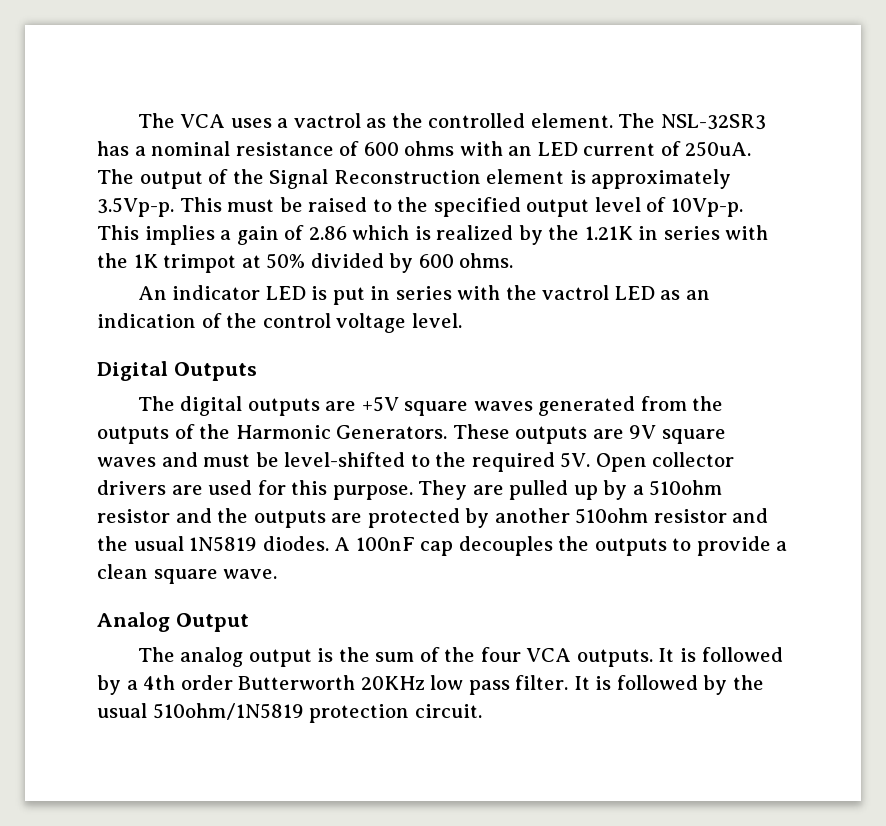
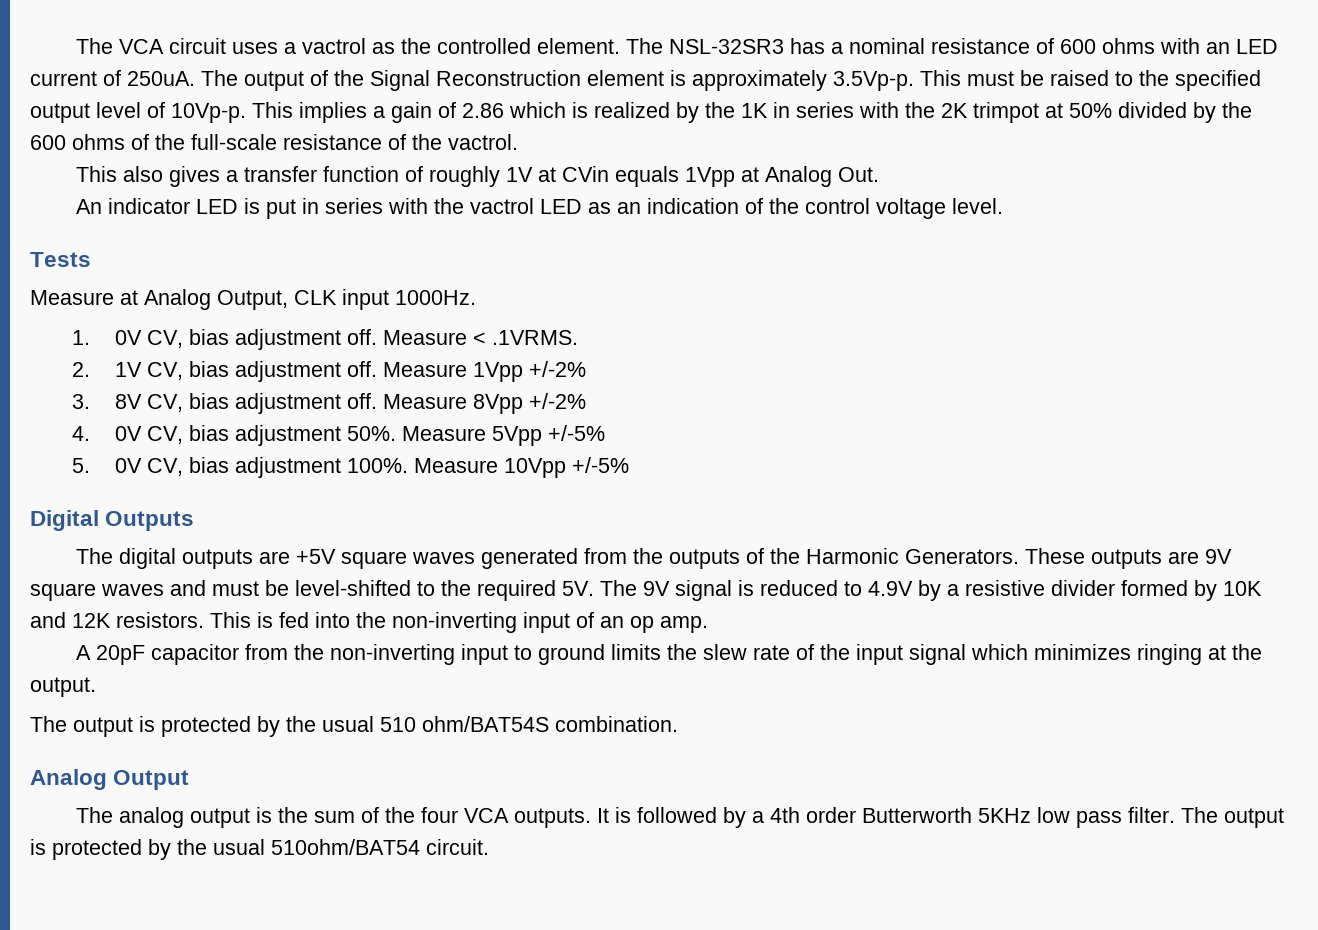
(226, 121) none -> [169,38,227,54] circuit
[584,225,769,240] [97,253,158,268] 1.21K in series with the 1K -> [741,102,968,118] 1K in series with the 2K
[418,253,514,268] 600 ohms. -> [1222,102,1252,118] [30,134,518,150] [76,166,880,187] the 600 ohms of the full-scale resistance of the vactrol. // This also gives a transfer function of roughly 1V at CVin equals 1Vpp at Analog Out.
(462, 320) none -> [30,252,91,267] [30,289,476,310] [72,329,578,350] [72,361,586,382] [72,393,586,414] [72,425,605,446] [72,457,629,478] // Tests // Measure at Analog Output, CLK input 1000Hz. // 1. 0V CV, bias adjustment off. Measure < .1VRMS. // 2. 1V CV, bias adjustment off. Measure 1Vpp +/-2% // 3. 8V CV, bias adjustment off. Measure 8Vpp +/-2% // 4. 0V CV, bias adjustment 50%. Measure 5Vpp +/-5% // 5. 0V CV, bias adjustment 100%. Measure 10Vpp +/-5%
[595,452,735,472] [97,480,723,500] [97,508,769,528] [97,536,788,556] [97,564,278,584] Open collector drivers are used for this purpose. They are pulled up by a 510ohm resistor and the outputs are protected by another 510ohm resistor and the usual 1N5819 diodes. A 100nF cap decouples the outputs to provide a clean square wave. -> [600,580,1262,601] [30,612,708,633] [76,644,1263,665] [30,677,96,697] [30,716,678,737] The 9V signal is reduced to 4.9V by a resistive divider formed by 10K and 12K resistors. This is fed into the non-inverting input of an op amp. // A 20pF capacitor from the non-inverting input to ground limits the slew rate of the input signal which minimizes ringing at the output. // The output is protected by the usual 510 ohm/BAT54S combination.
[360,676,425,690] 20KHz -> [978,808,1032,823] 5KHz
[573,675,764,695] [97,703,410,723] It is followed by the usual 510ohm/1N5819 protection -> [1181,807,1285,828] [30,839,420,860] The output is protected by the usual 510ohm/BAT54

